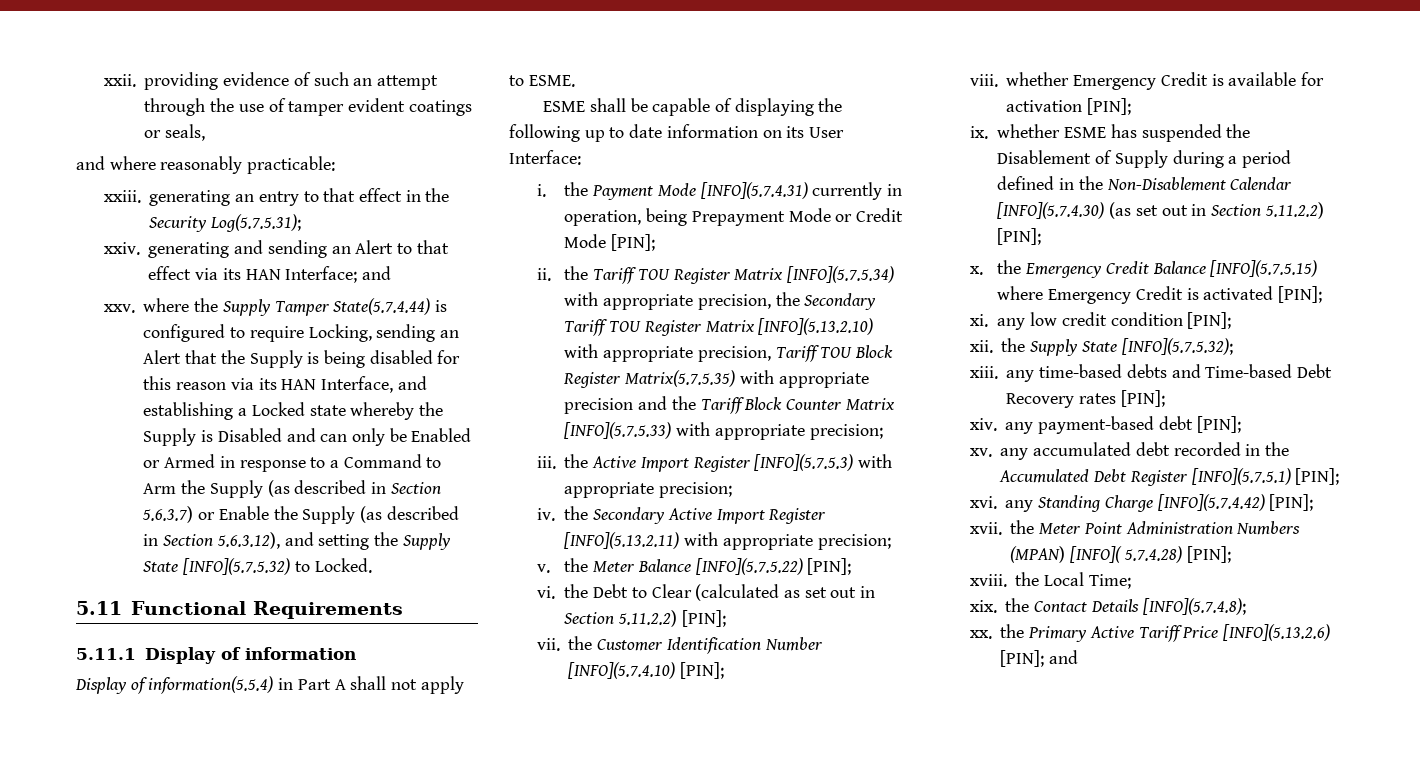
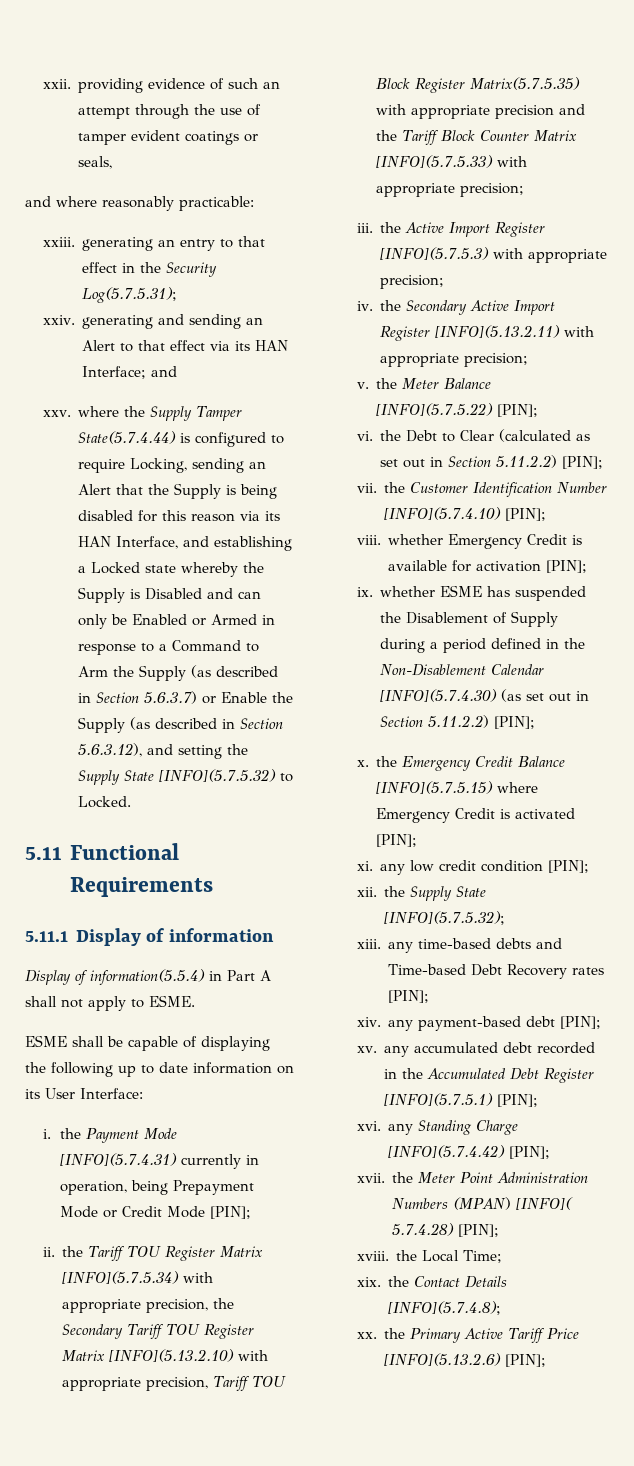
[1049,650,1079,664] and -> (547, 1360) none

